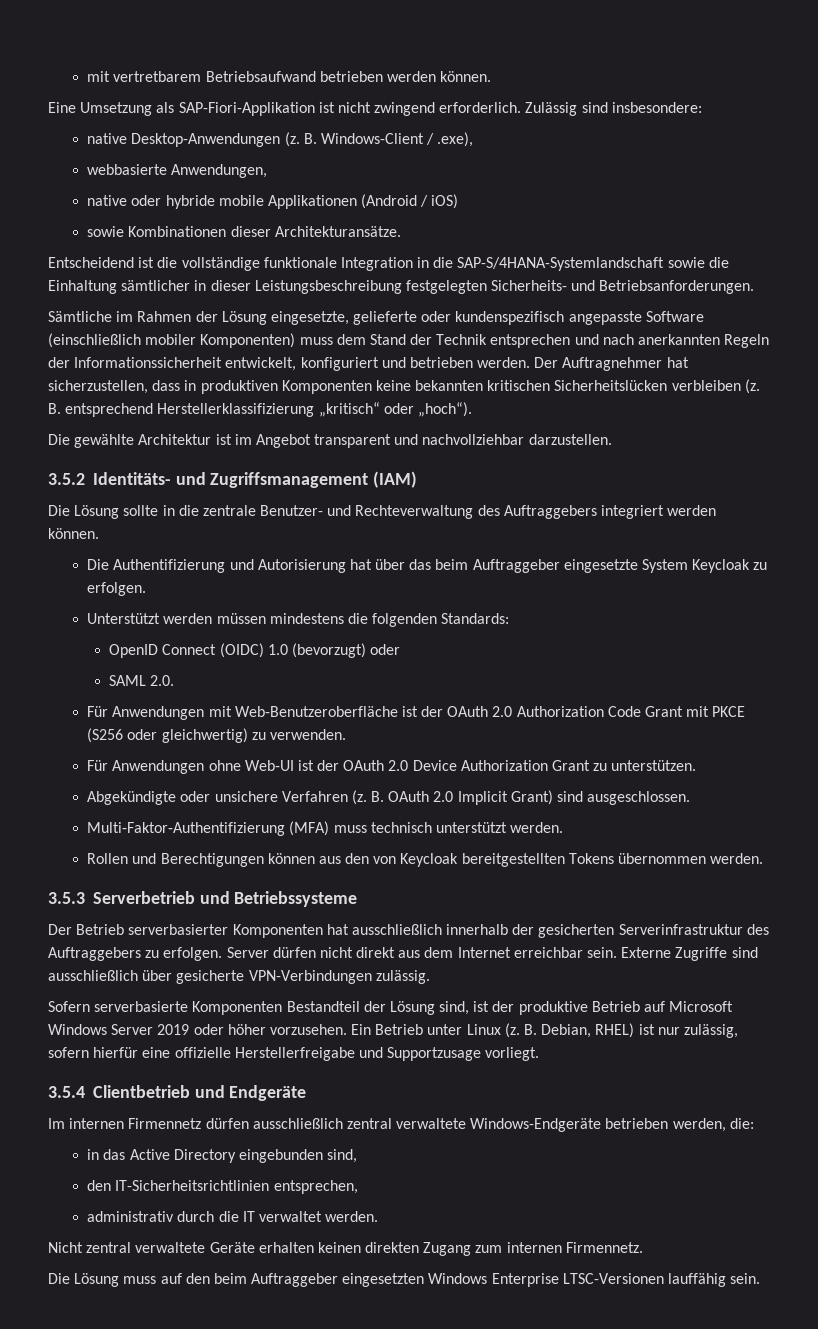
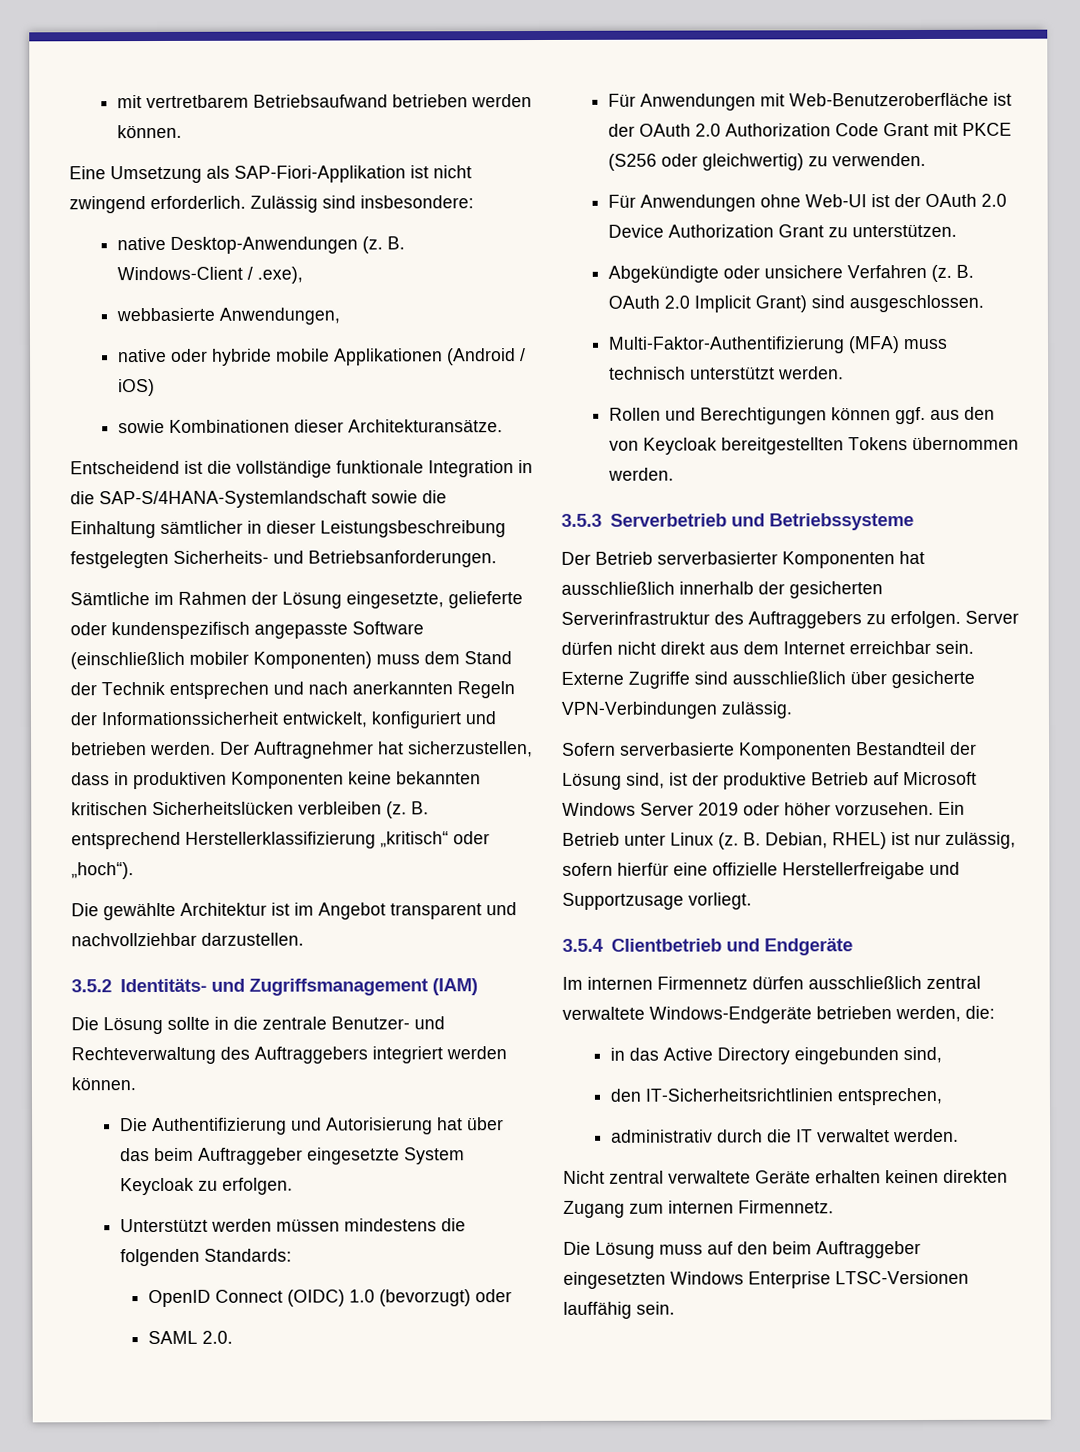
(315, 858) none -> [894,406,926,425] ggf.

